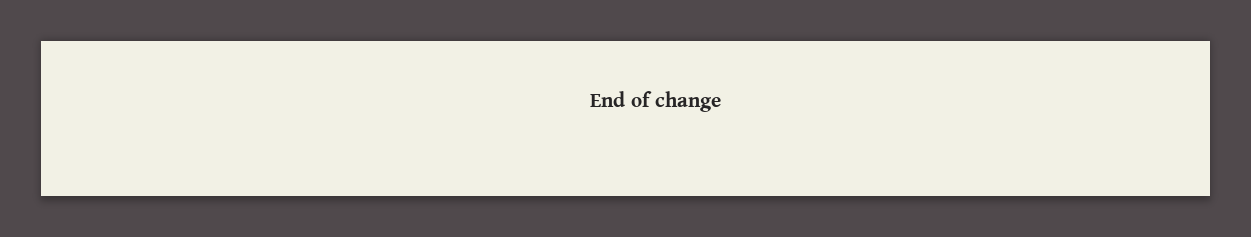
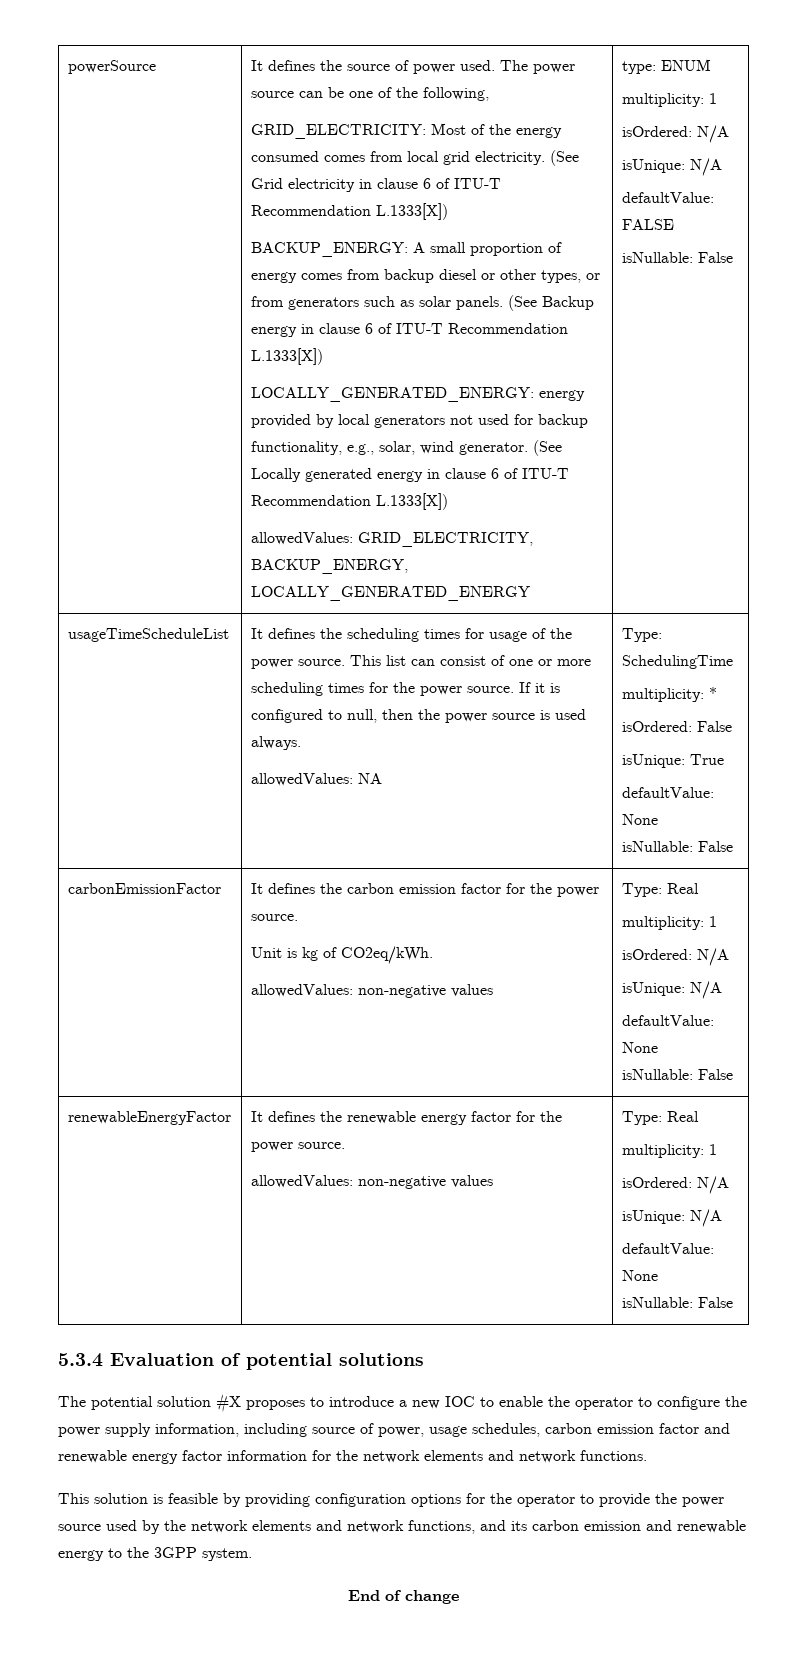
(590, 99) none -> [67,60,156,74] [250,60,575,74] [250,87,489,101] [250,123,562,139] [250,150,579,166] [250,178,501,192] [250,203,448,220] [250,242,562,257] [250,269,600,283] [250,295,594,311] [250,323,568,337] [250,348,323,365] [250,387,585,402] [250,414,588,428] [250,440,562,456] [250,468,569,482] [250,493,448,510] [250,532,533,547] [250,559,408,574] [250,586,530,601] [621,59,711,74] [621,93,717,107] [621,125,729,143] [621,158,722,176] [621,192,714,203] [621,219,674,230] [621,252,733,263] [67,628,229,642] [250,628,572,642] [250,655,591,669] [250,682,560,696] [250,709,586,723] [250,736,301,750] [250,773,382,786] [621,628,662,642] [621,655,733,669] [621,687,717,702] [621,721,732,732] [621,754,724,768] [621,787,714,798] [621,814,658,825] [621,841,733,852] [67,883,221,894] [250,883,599,897] [250,914,298,921] [250,946,433,964] [250,984,493,998] [621,883,699,897] [621,916,717,930] [621,948,729,966] [621,981,722,999] [621,1015,714,1026] [621,1042,658,1053] [621,1069,733,1080] [67,1111,231,1125] [250,1111,562,1125] [250,1142,345,1152] [250,1175,493,1189] [621,1111,699,1125] [621,1144,717,1158] [621,1176,729,1194] [621,1209,722,1227] [621,1243,714,1254] [621,1270,658,1281] [621,1297,733,1308] [58,1353,424,1370] [58,1393,747,1413] [58,1423,730,1437] [58,1450,647,1464] [58,1493,724,1507] [58,1520,746,1534] [58,1547,252,1561] powerSource | It defines the source of power used. The power source can be one of the following, // GRID_ELECTRICITY: Most of the energy consumed comes from local grid electricity. (See Grid electricity in clause 6 of ITU-T Recommendation L.1333[X]) // BACKUP_ENERGY: A small proportion of energy comes from backup diesel or other types, or from generators such as solar panels. (See Backup energy in clause 6 of ITU-T Recommendation L.1333[X]) // LOCALLY_GENERATED_ENERGY: energy provided by local generators not used for backup functionality, e.g., solar, wind generator. (See Locally generated energy in clause 6 of ITU-T Recommendation L.1333[X]) // allowedValues: GRID_ELECTRICITY, BACKUP_ENERGY, LOCALLY_GENERATED_ENERGY | type: ENUM // multiplicity: 1 // isOrdered: N/A // isUnique: N/A // defaultValue: FALSE // isNullable: False // usageTimeScheduleList | It defines the scheduling times for usage of the power source. This list can consist of one or more scheduling times for the power source. If it is configured to null, then the power source is used always. // allowedValues: NA | Type: SchedulingTime // multiplicity: * // isOrdered: False // isUnique: True // defaultValue: None // isNullable: False // carbonEmissionFactor | It defines the carbon emission factor for the power source. // Unit is kg of CO2eq/kWh. // allowedValues: non-negative values | Type: Real // multiplicity: 1 // isOrdered: N/A // isUnique: N/A // defaultValue: None // isNullable: False // renewableEnergyFactor | It defines the renewable energy factor for the power source. // allowedValues: non-negative values | Type: Real // multiplicity: 1 // isOrdered: N/A // isUnique: N/A // defaultValue: None // isNullable: False // 5.3.4 Evaluation of potential solutions // The potential solution #X proposes to introduce a new IOC to enable the operator to configure the power supply information, including source of power, usage schedules, carbon emission factor and renewable energy factor information for the network elements and network functions. // This solution is feasible by providing configuration options for the operator to provide the power source used by the network elements and network functions, and its carbon emission and renewable energy to the 3GPP system. //

